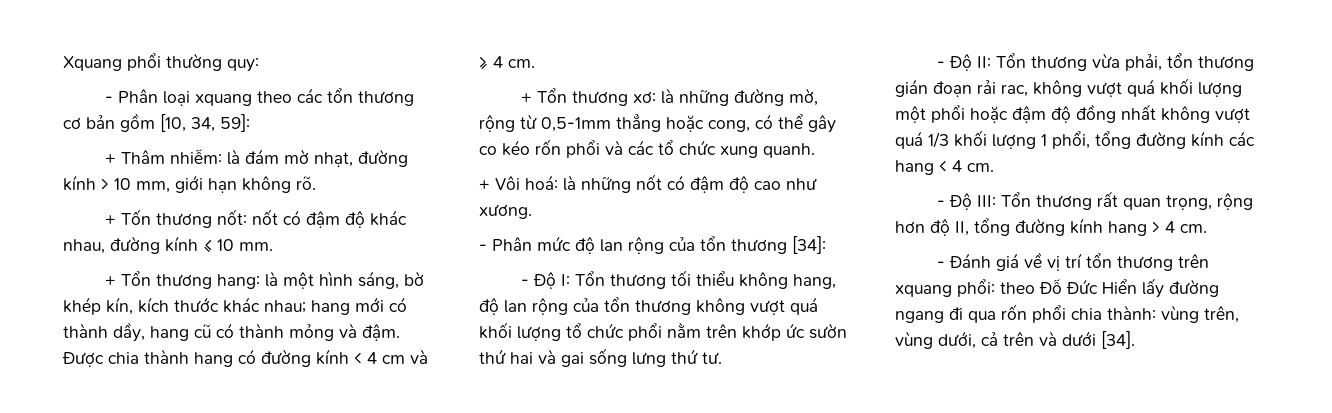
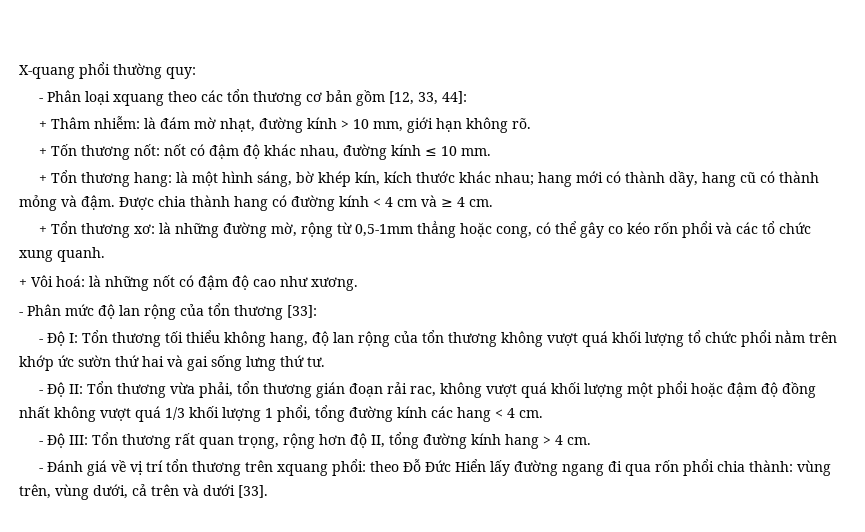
[63,56,122,71] Xquang -> [19,65,75,79] X-quang
[160,114,250,132] [10, 34, 59]: -> [389,91,468,105] [12, 33, 44]:
[792,236,826,254] [34]: -> [287,305,317,318] [33]:
[1101,331,1135,349] [34]. -> [238,485,268,498] [33].

